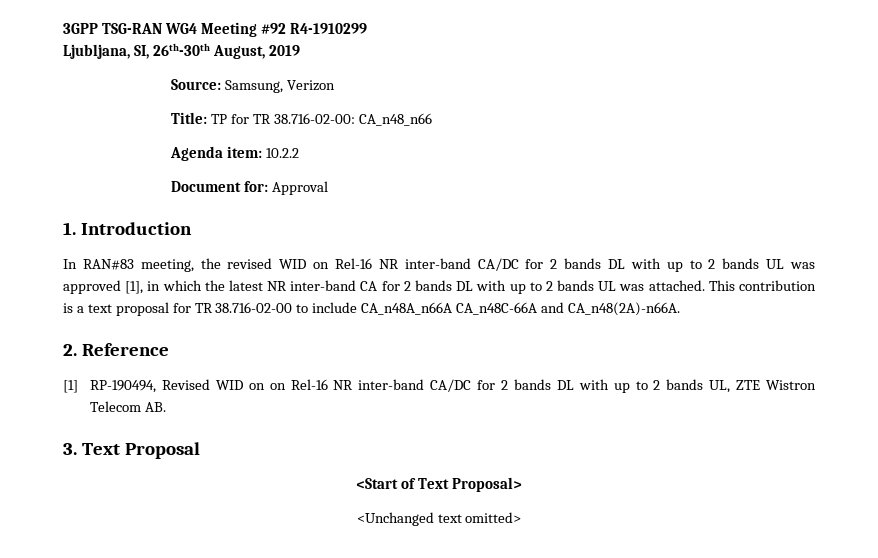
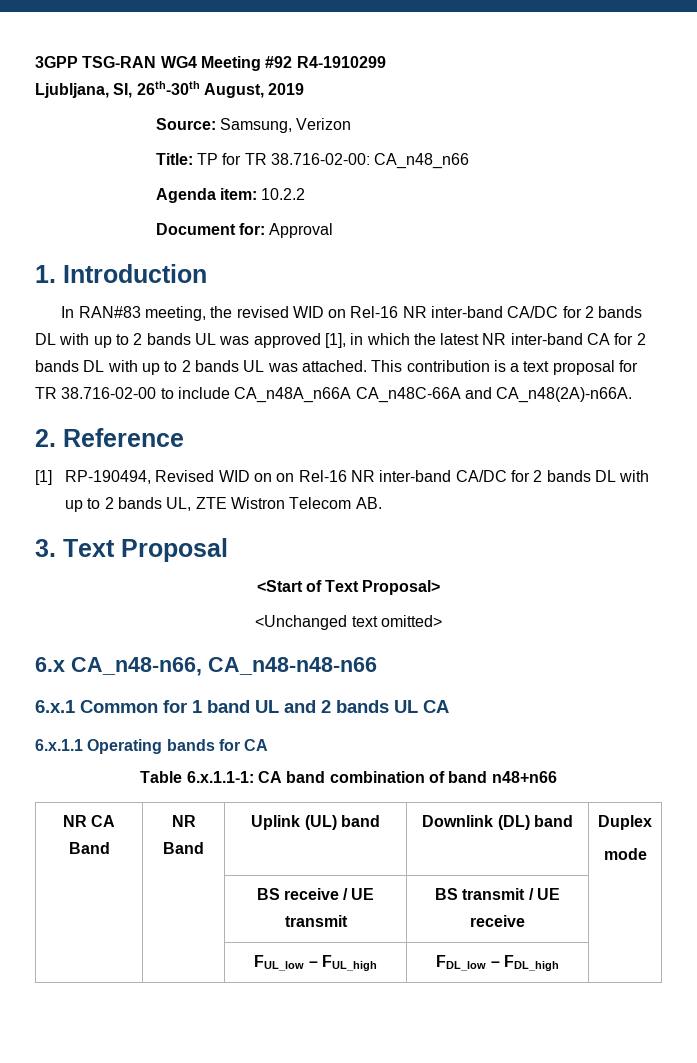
(522, 517) none -> [35,657,377,676] [35,700,449,713] [35,739,269,754] [140,771,557,783] [62,815,116,827] [68,842,110,854] [171,815,196,827] [163,842,204,854] [251,815,380,830] [422,815,573,830] [598,815,652,830] [603,848,647,860] [256,888,375,900] [284,915,348,927] [435,888,560,900] [470,915,525,927] [254,955,377,971] [436,955,559,971] // 6.x CA_n48-n66, CA_n48-n48-n66 // 6.x.1 Common for 1 band UL and 2 bands UL CA // 6.x.1.1 Operating bands for CA // Table 6.x.1.1-1: CA band combination of band n48+n66 // NR CA Band | NR Band | Uplink (UL) band | Downlink (DL) band | Duplex // mode // | | BS receive / UE transmit | BS transmit / UE receive | // | | FUL_low – FUL_high | FDL_low – FDL_high |

